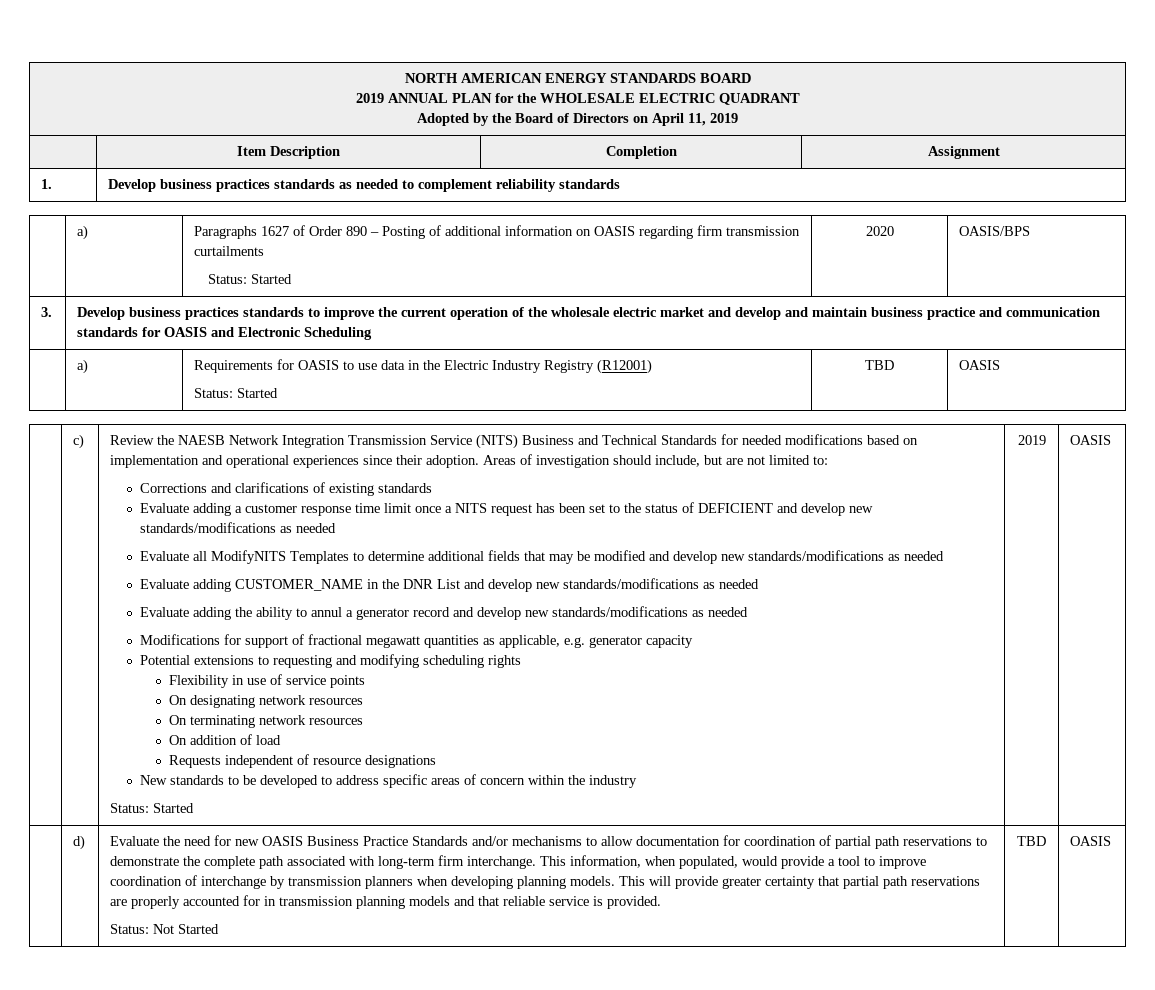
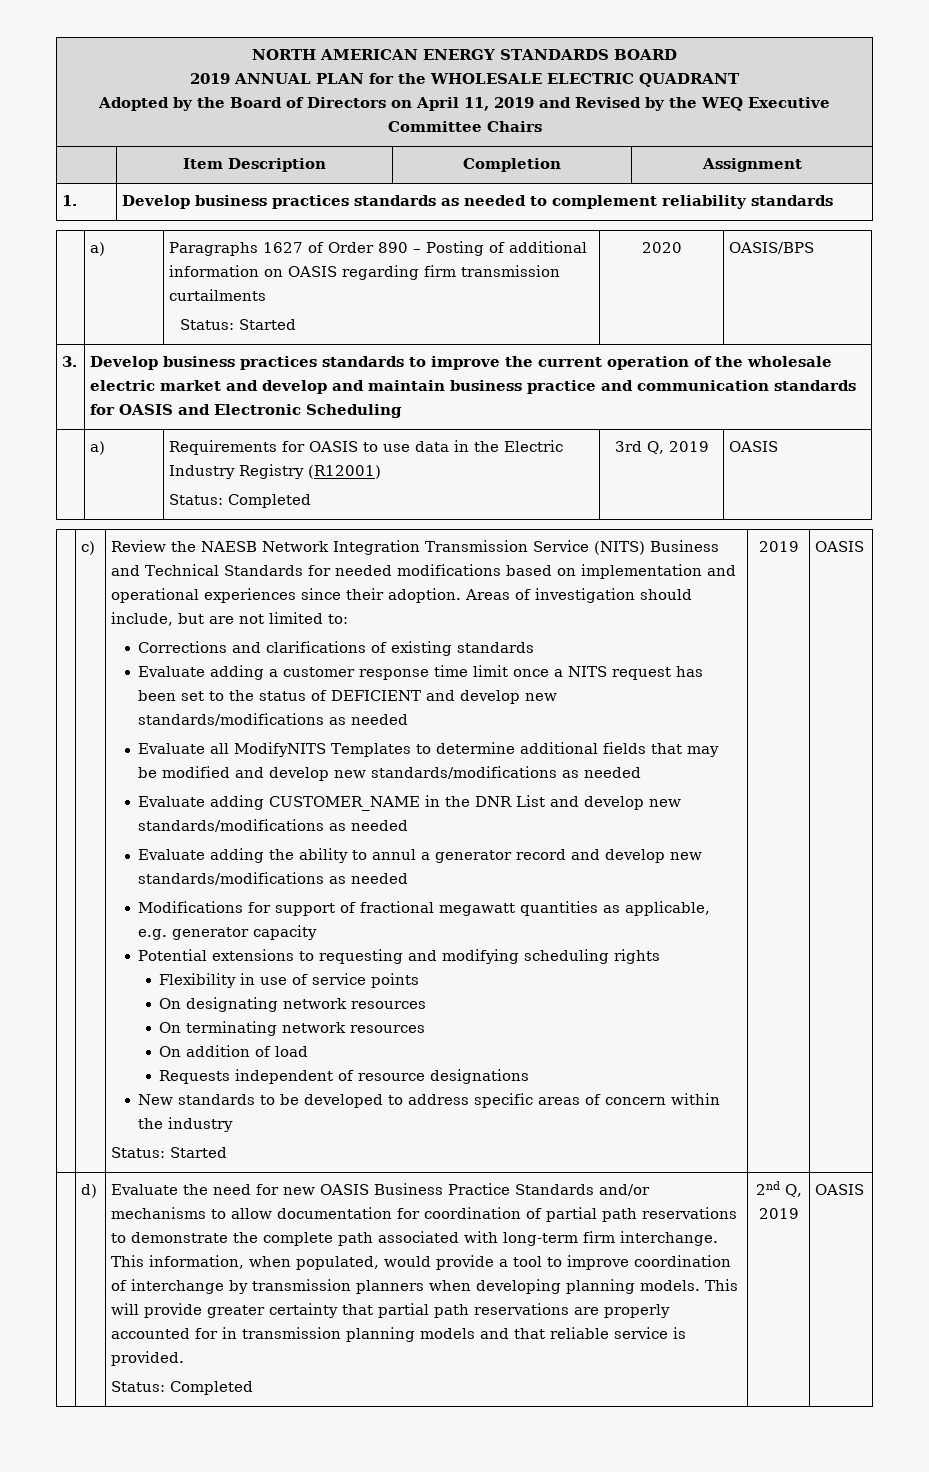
(738, 118) none -> [539,97,830,111] [387,121,542,132] and Revised by the WEQ Executive Committee Chairs
[237,388,279,398] [865,360,894,370] Started | TBD -> [228,494,312,508] [614,441,709,454] Completed | 3rd Q, 2019
[153,924,220,934] [1017,836,1046,846] Not Started | TBD -> [170,1381,254,1395] [755,1181,802,1197] [758,1208,799,1219] Completed | 2nd Q, 2019

